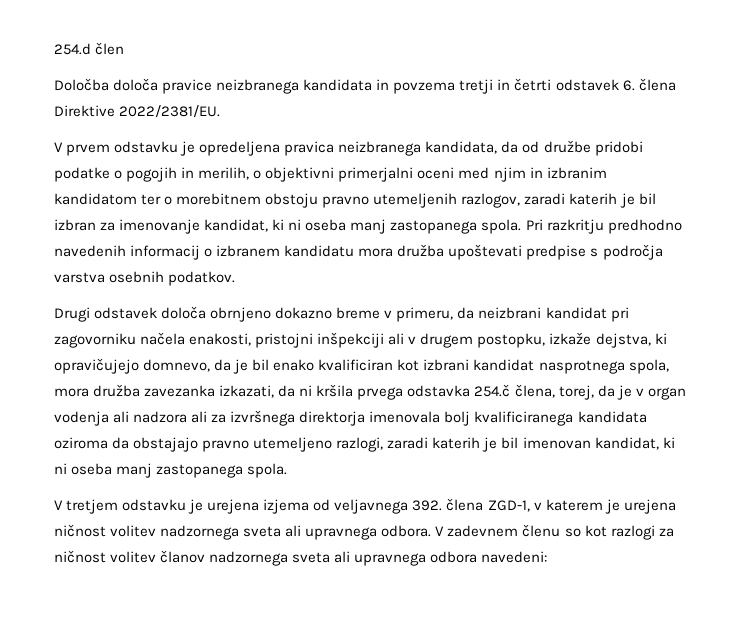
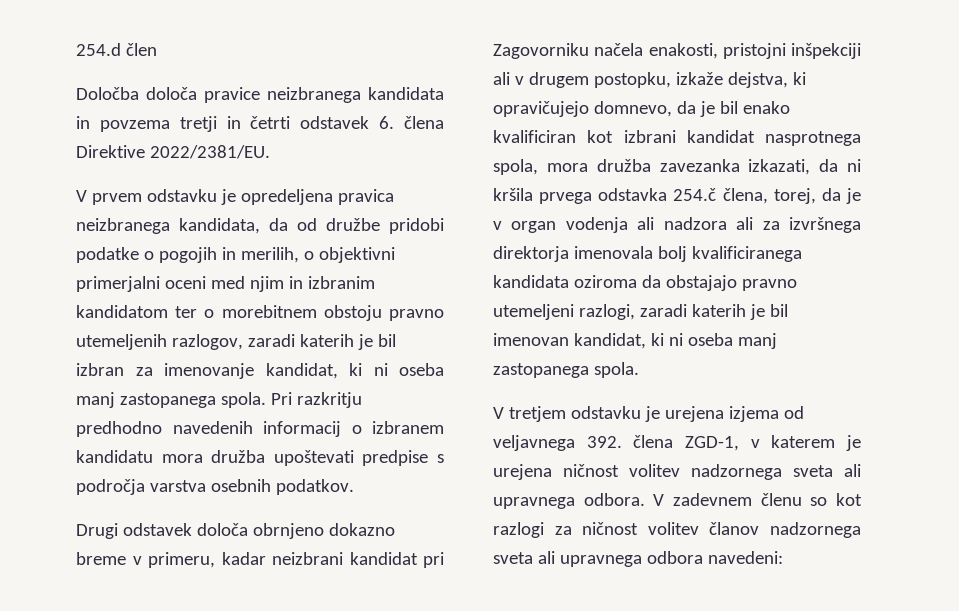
[457,307,475,319] da -> [221,552,266,565] kadar
[54,333,136,348] zagovorniku -> [493,43,589,59] Zagovorniku
[253,437,333,452] utemeljeno -> [493,304,574,320] utemeljeni

